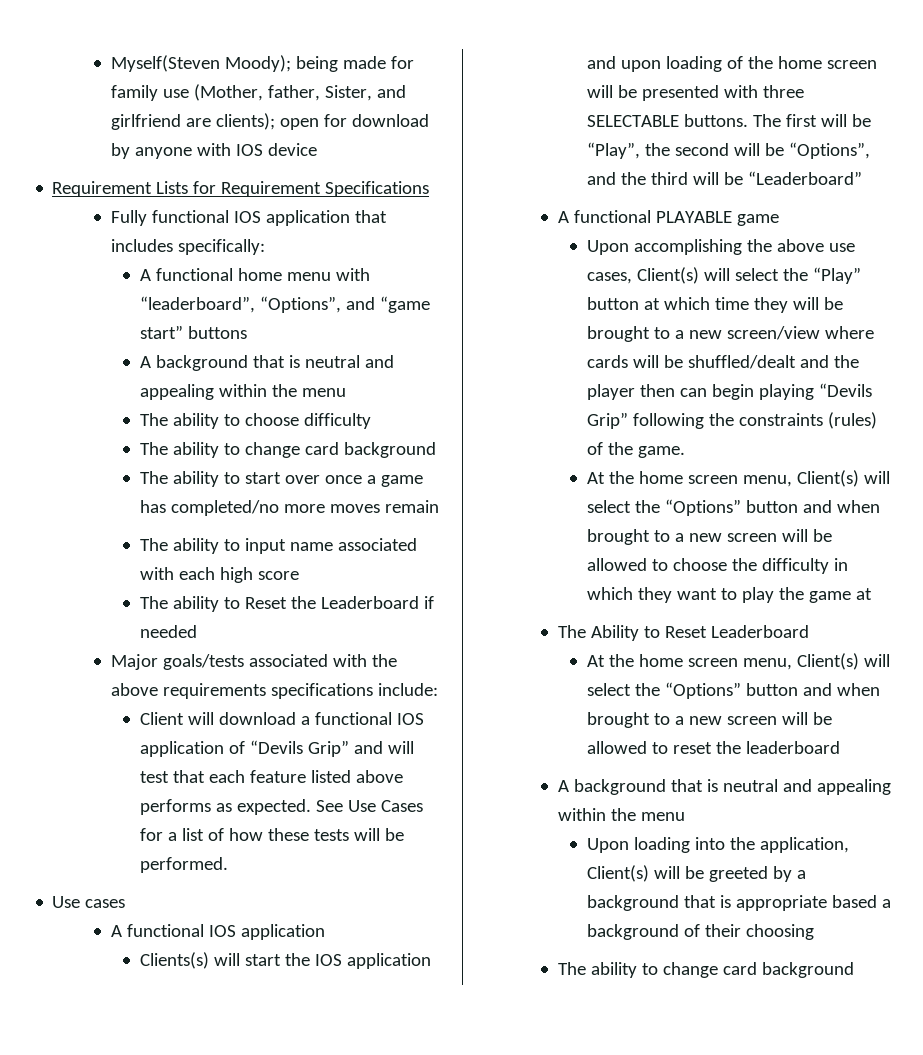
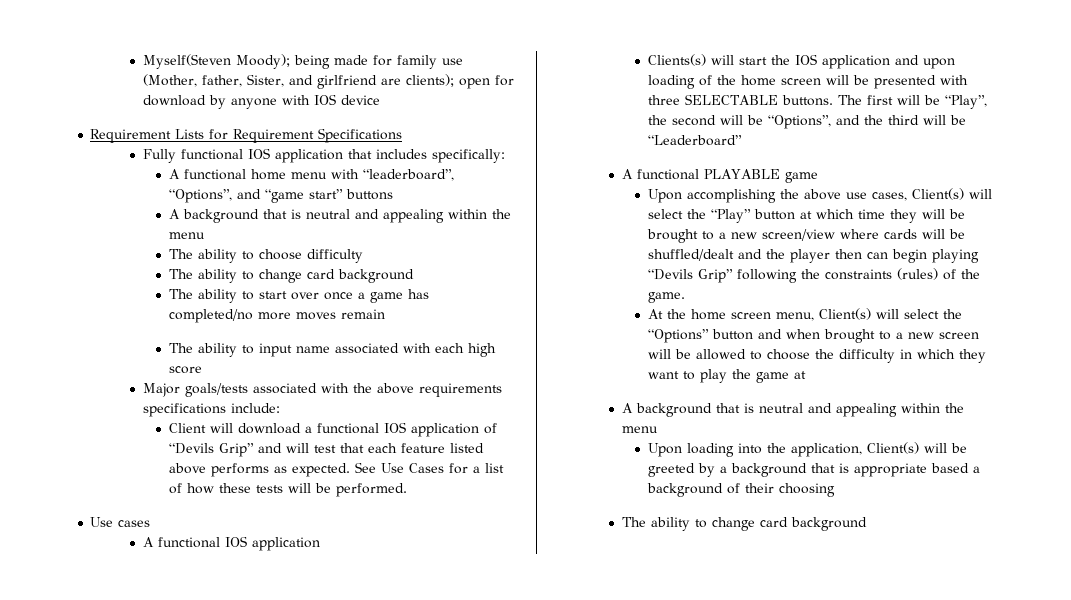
[139,596,434,612] [139,625,197,638] // The ability to Reset the Leaderboard if needed -> (202, 370) none
[557,625,809,641] [586,653,890,670] [586,682,880,699] [586,712,832,728] [586,741,840,754] // The Ability to Reset Leaderboard // At the home screen menu, Client(s) will select the “Options” button and when brought to a new screen will be allowed to reset the leaderboard -> (806, 375) none

